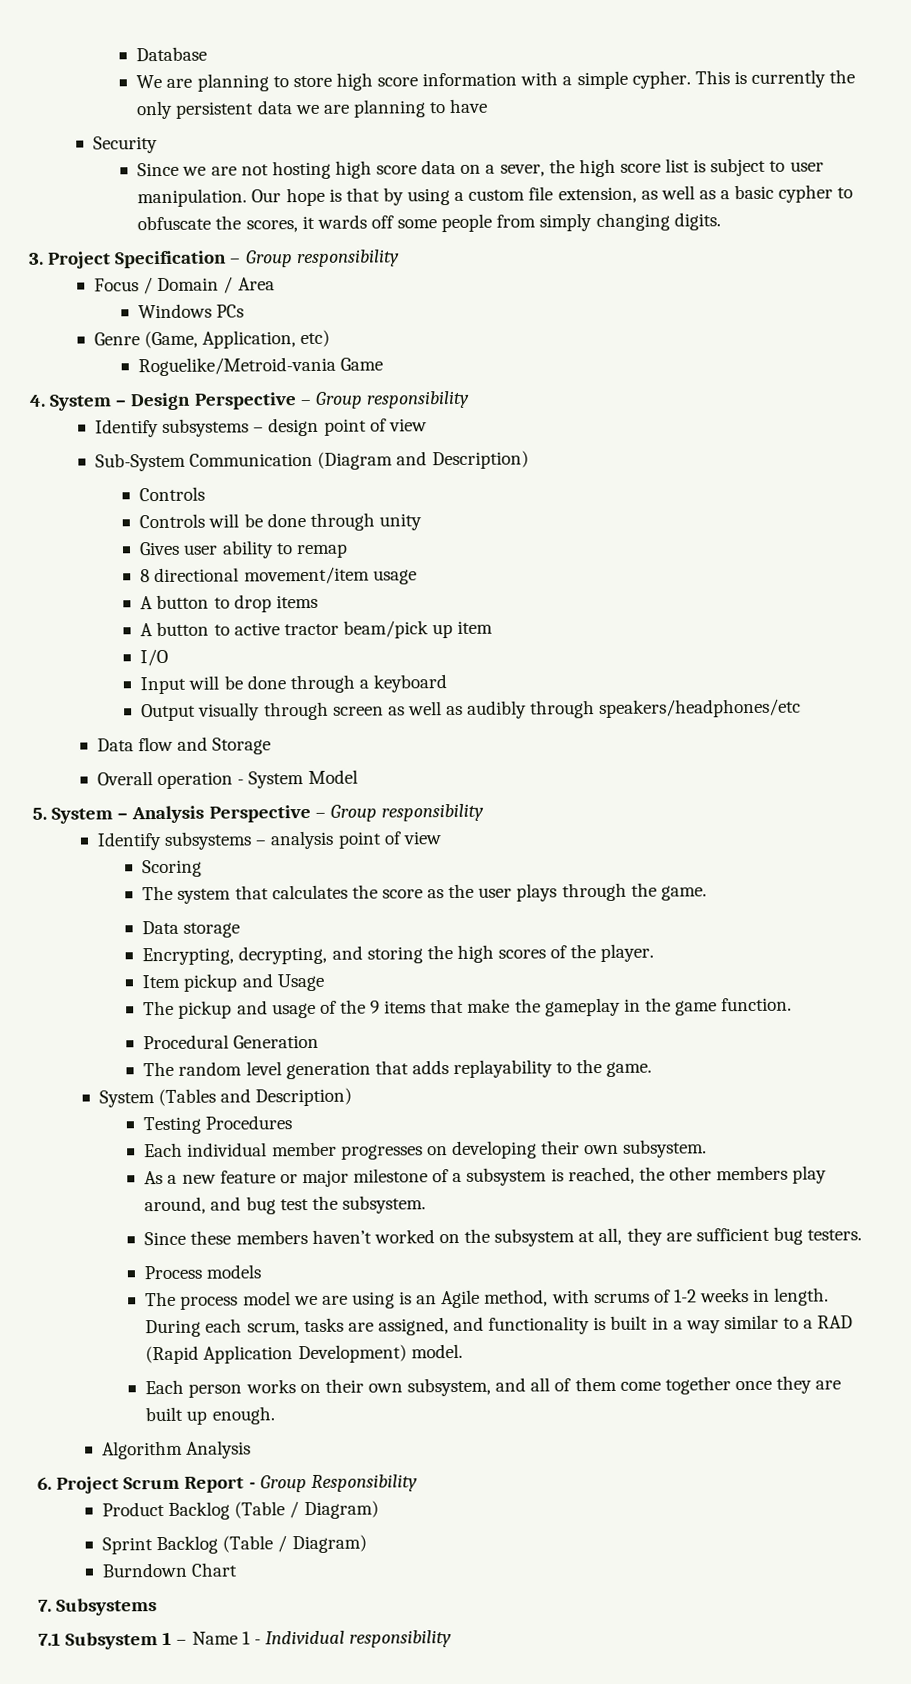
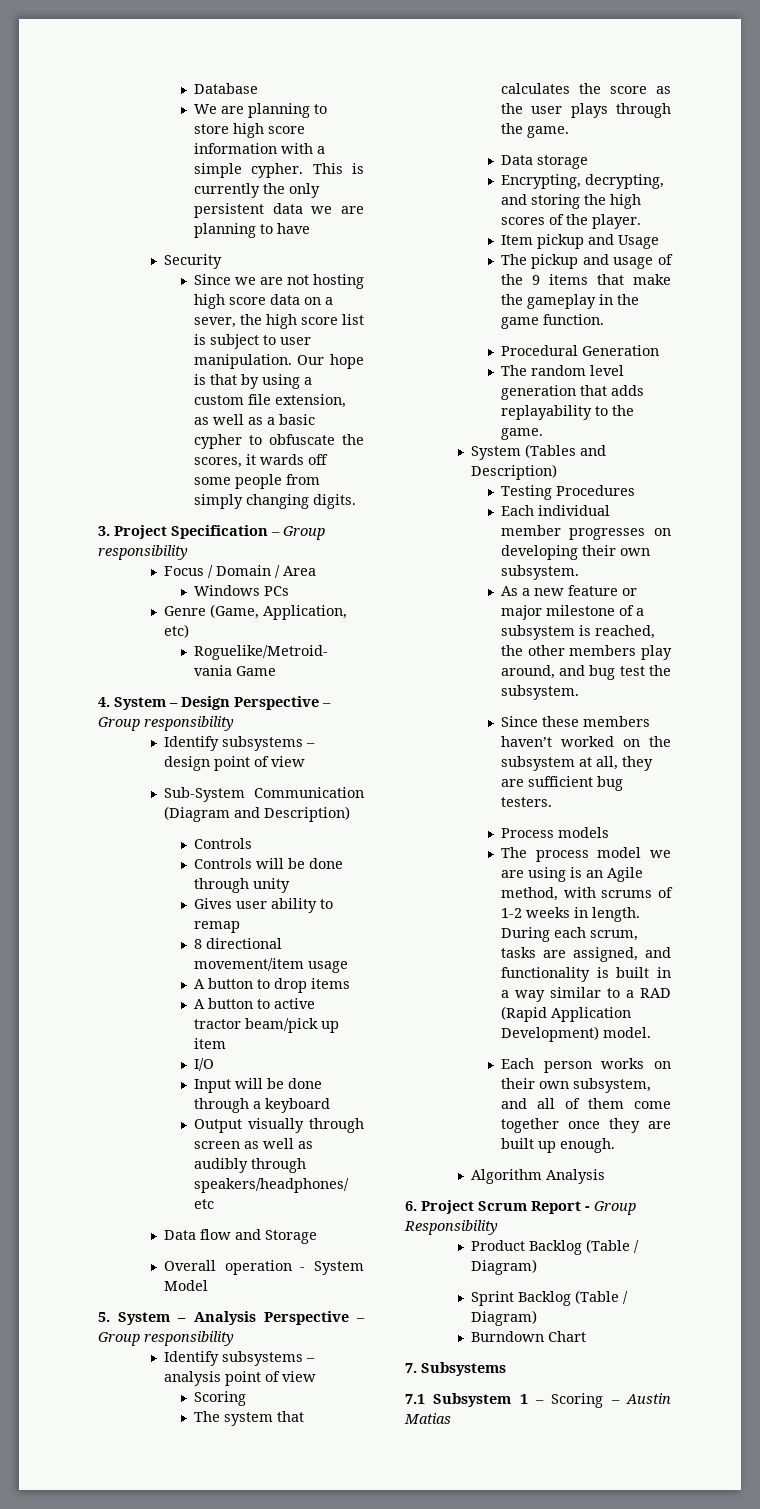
[191,1630,453,1648] Name 1 - Individual responsibility -> [551,1393,671,1408] [404,1413,451,1424] Scoring – Austin Matias

